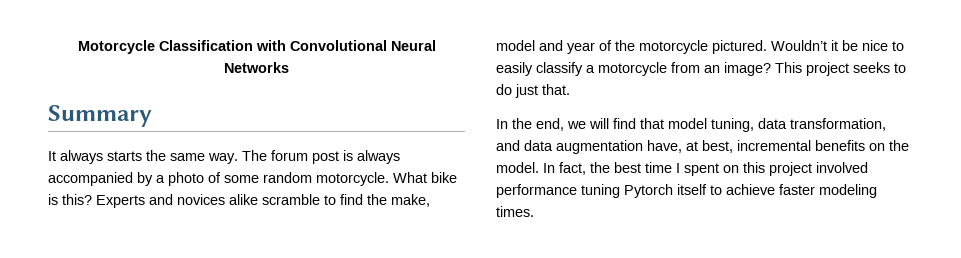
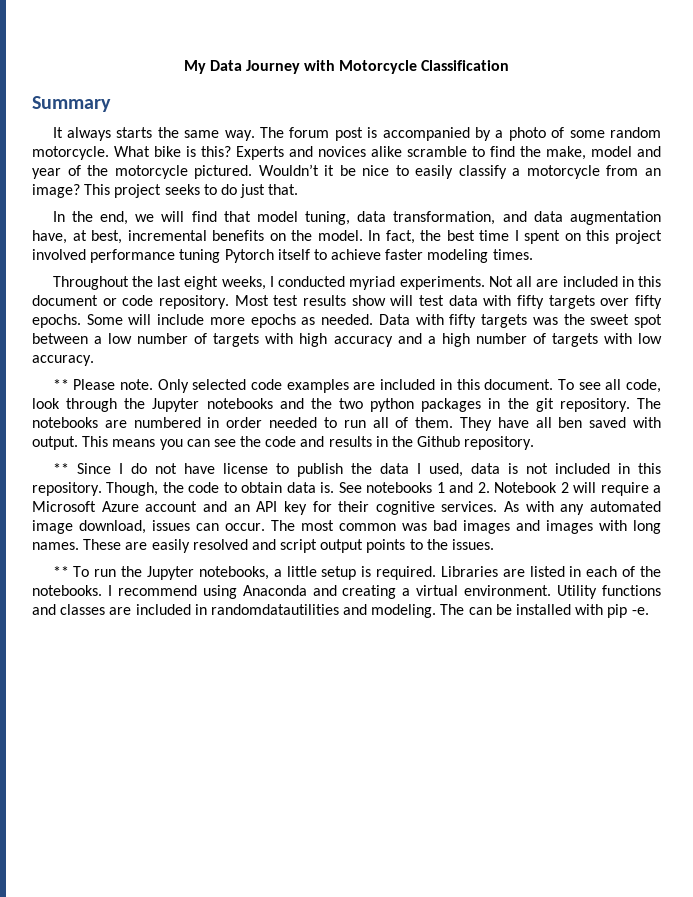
[77,40,436,54] [224,62,289,73] Motorcycle Classification with Convolutional Neural Networks -> [183,60,510,74] My Data Journey with Motorcycle Classification
[357,150,400,164] always -> (378, 132) none
(534, 211) none -> [52,276,661,290] [32,295,662,309] [32,314,663,328] [32,333,662,347] [32,355,94,366] [52,379,661,393] [32,398,661,412] [32,417,661,431] [32,436,535,450] [52,463,661,477] [32,482,662,496] [32,501,661,515] [32,520,661,534] [32,539,495,553] [52,566,661,580] [32,585,661,599] [32,604,649,618] // Throughout the last eight weeks, I conducted myriad experiments. Not all are included in this document or code repository. Most test results show will test data with fifty targets over fifty epochs. Some will include more epochs as needed. Data with fifty targets was the sweet spot between a low number of targets with high accuracy and a high number of targets with low accuracy. // ** Please note. Only selected code examples are included in this document. To see all code, look through the Jupyter notebooks and the two python packages in the git repository. The notebooks are numbered in order needed to run all of them. They have all ben saved with output. This means you can see the code and results in the Github repository. // ** Since I do not have license to publish the data I used, data is not included in this repository. Though, the code to obtain data is. See notebooks 1 and 2. Notebook 2 will require a Microsoft Azure account and an API key for their cognitive services. As with any automated image download, issues can occur. The most common was bad images and images with long names. These are easily resolved and script output points to the issues. // ** To run the Jupyter notebooks, a little setup is required. Libraries are listed in each of the notebooks. I recommend using Anaconda and creating a virtual environment. Utility functions and classes are included in randomdatautilities and modeling. The can be installed with pip -e.

